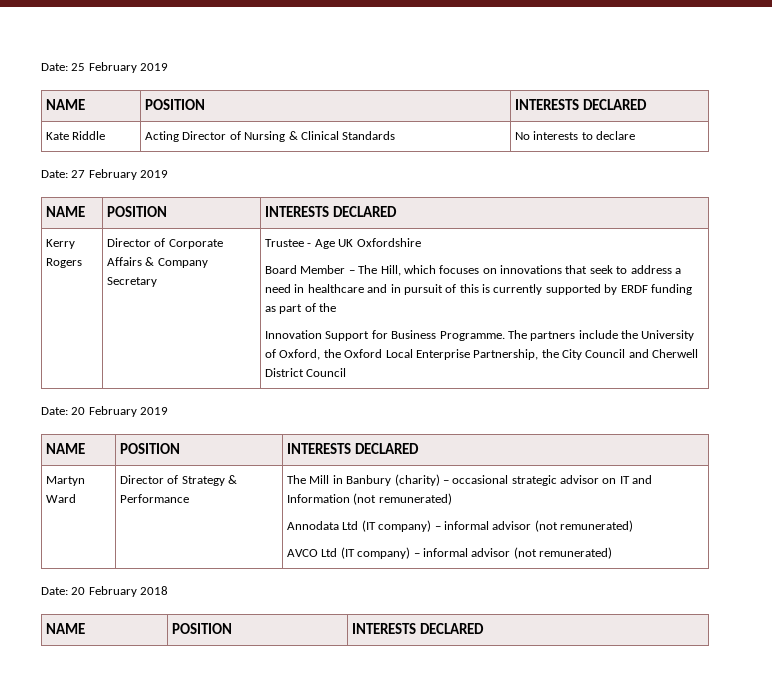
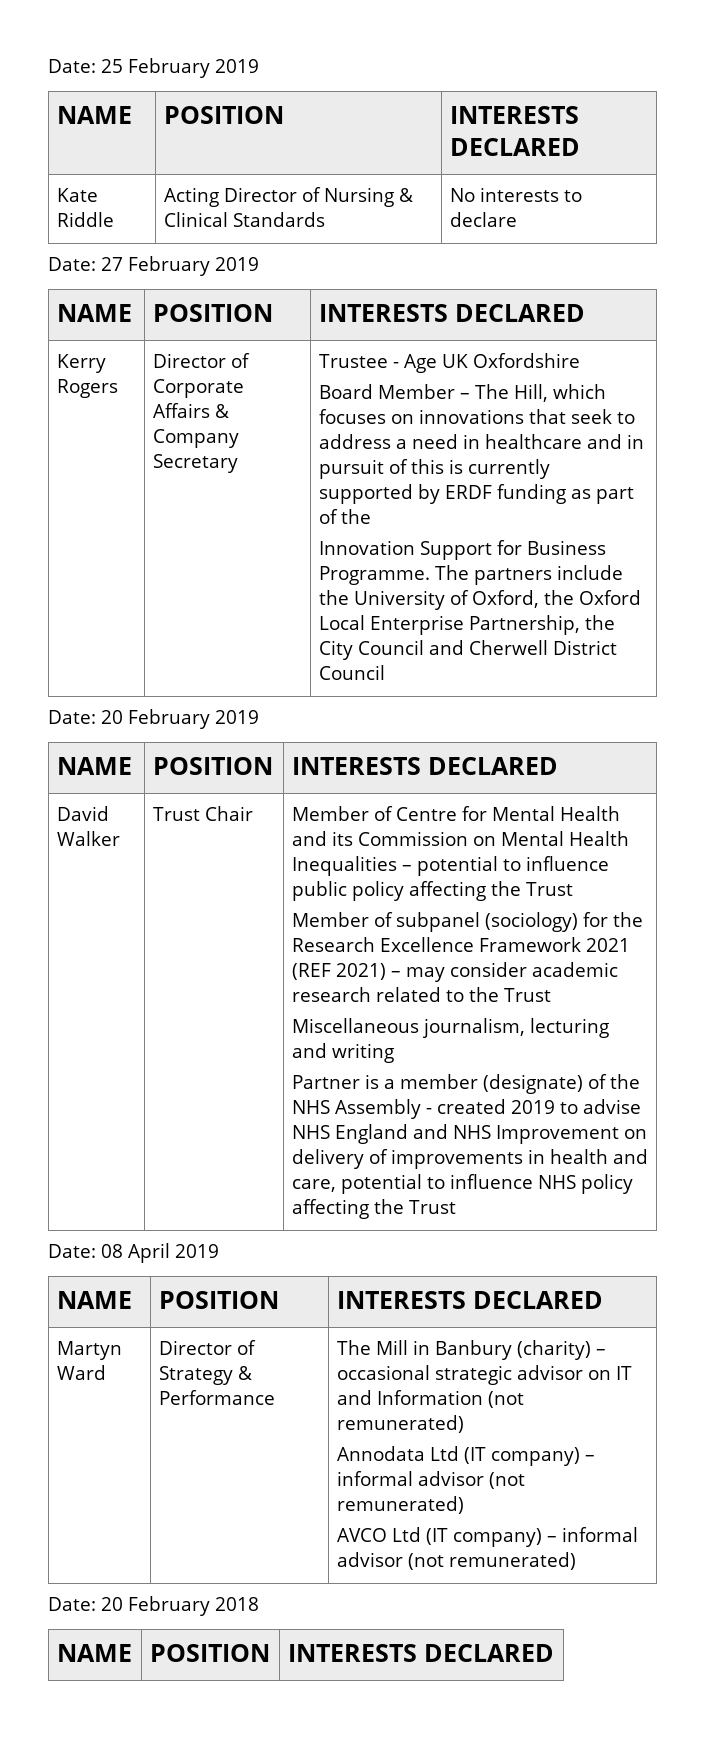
(419, 448) none -> [56,806,109,821] [56,831,120,846] [152,806,253,821] [291,806,620,821] [291,831,629,846] [291,856,609,876] [291,881,573,901] [291,912,643,932] [291,937,630,952] [291,962,618,982] [291,987,551,1002] [291,1018,609,1038] [291,1043,394,1063] [291,1074,640,1094] [291,1099,641,1119] [291,1124,647,1144] [291,1149,648,1169] [291,1174,633,1194] [291,1199,456,1219] [48,1243,219,1263] [56,1291,132,1309] [158,1291,279,1309] [336,1291,603,1309] // David Walker | Trust Chair | Member of Centre for Mental Health and its Commission on Mental Health Inequalities – potential to influence public policy affecting the Trust // Member of subpanel (sociology) for the Research Excellence Framework 2021 (REF 2021) – may consider academic research related to the Trust // Miscellaneous journalism, lecturing and writing // Partner is a member (designate) of the NHS Assembly - created 2019 to advise NHS England and NHS Improvement on delivery of improvements in health and care, potential to influence NHS policy affecting the Trust // Date: 08 April 2019 // NAME | POSITION | INTERESTS DECLARED

